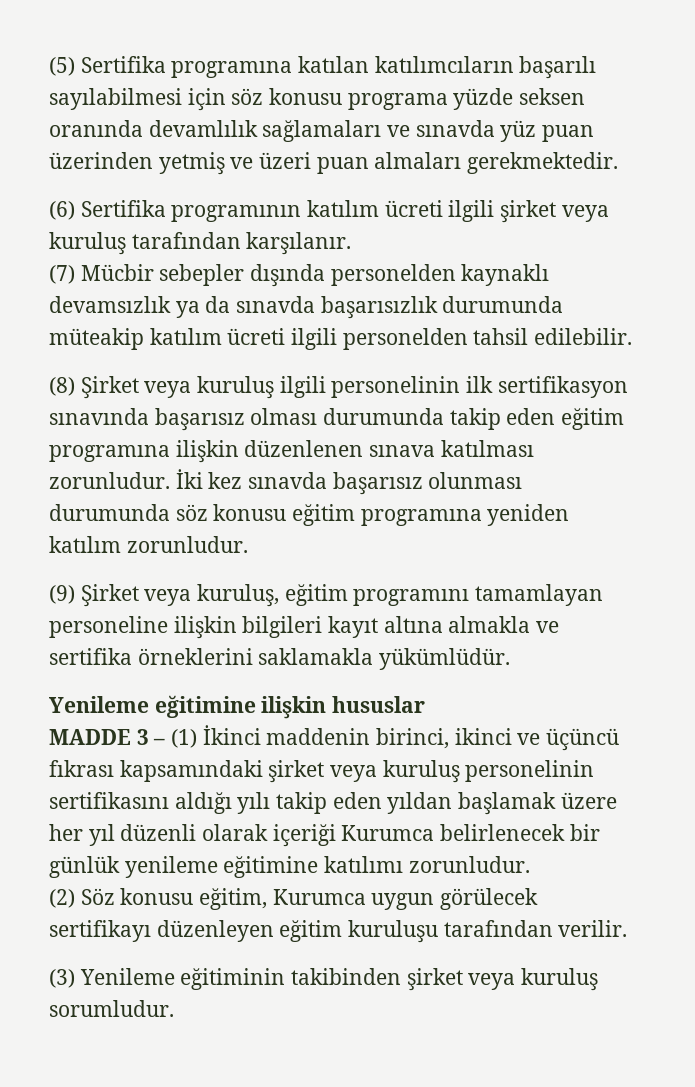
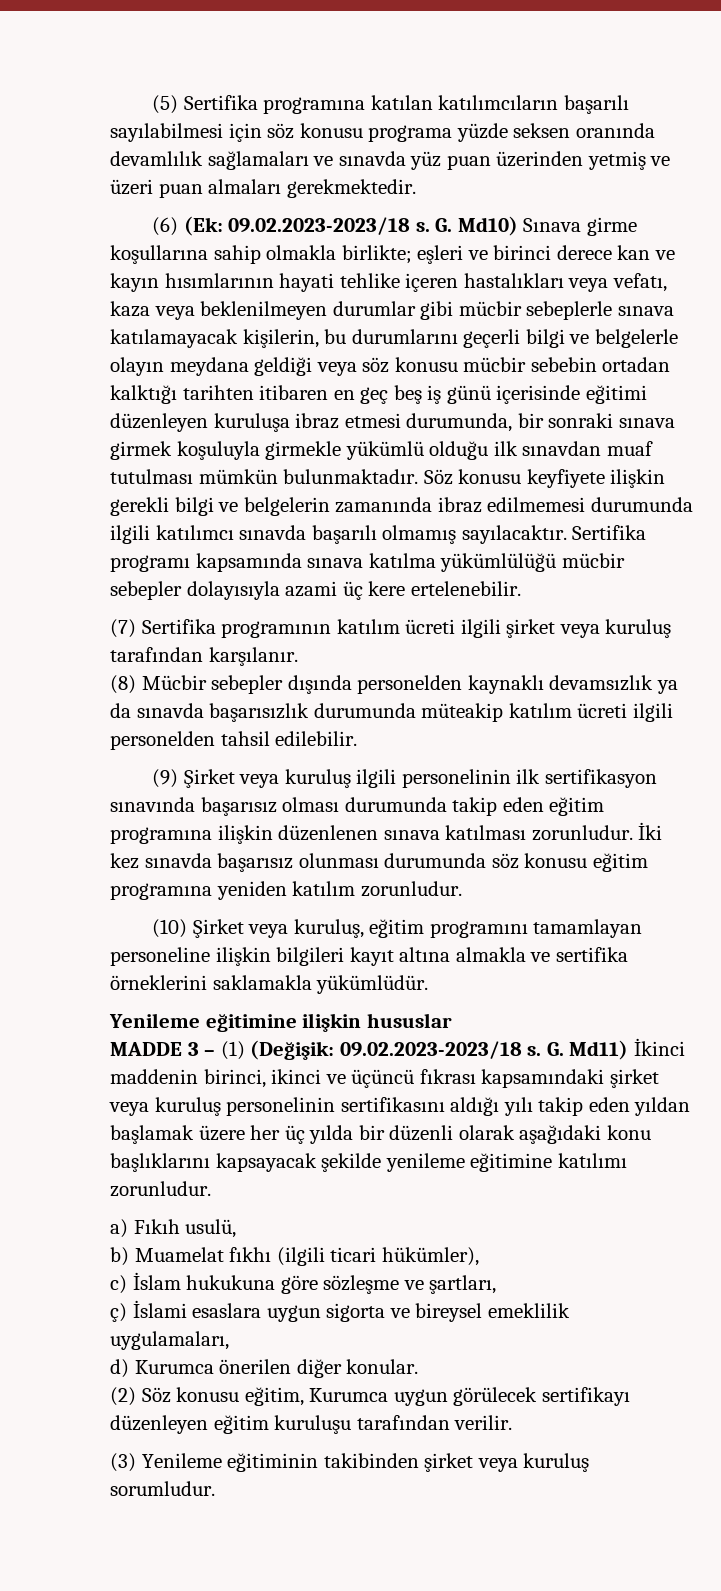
(75, 210) none -> [183,216,637,236] [110,245,675,264] [110,273,667,292] [110,301,674,320] [110,329,678,348] [110,357,671,376] [110,385,647,404] [110,413,675,432] [110,441,653,460] [110,469,666,488] [110,497,693,516] [110,525,647,544] [110,553,625,572] [110,581,521,600] [110,619,136,638] (Ek: 09.02.2023-2023/18 s. G. Md10) Sınava girme koşullarına sahip olmakla birlikte; eşleri ve birinci derece kan ve kayın hısımlarının hayati tehlike içeren hastalıkları veya vefatı, kaza veya beklenilmeyen durumlar gibi mücbir sebeplerle sınava katılamayacak kişilerin, bu durumlarını geçerli bilgi ve belgelerle olayın meydana geldiği veya söz konusu mücbir sebebin ortadan kalktığı tarihten itibaren en geç beş iş günü içerisinde eğitimi düzenleyen kuruluşa ibraz etmesi durumunda, bir sonraki sınava girmek koşuluyla girmekle yükümlü olduğu ilk sınavdan muaf tutulması mümkün bulunmaktadır. Söz konusu keyfiyete ilişkin gerekli bilgi ve belgelerin zamanında ibraz edilmemesi durumunda ilgili katılımcı sınavda başarılı olmamış sayılacaktır. Sertifika programı kapsamında sınava katılma yükümlülüğü mücbir sebepler dolayısıyla azami üç kere ertelenebilir. // (7)
[49,265,75,284] (7) -> [110,675,136,694] (8)
[49,377,75,396] (8) -> [151,769,178,788] (9)
[49,585,75,604] (9) -> [151,919,187,938] (10)
(198, 738) none -> [250,1040,629,1060] (Değişik: 09.02.2023-2023/18 s. G. Md11)
[88,824,600,847] [49,856,530,878] yıl düzenli olarak içeriği Kurumca belirlenecek bir günlük yenileme eğitimine katılımı zorunludur. -> [284,1125,651,1144] [110,1153,627,1172] [110,1181,211,1197] [110,1219,237,1238] [110,1247,479,1266] [110,1272,497,1294] [110,1300,570,1322] [110,1331,229,1350] [110,1359,419,1378] üç yılda bir düzenli olarak aşağıdaki konu başlıklarını kapsayacak şekilde yenileme eğitimine katılımı zorunludur. // a) Fıkıh usulü, // b) Muamelat fıkhı (ilgili ticari hükümler), // c) İslam hukukuna göre sözleşme ve şartları, // ç) İslami esaslara uygun sigorta ve bireysel emeklilik uygulamaları, // d) Kurumca önerilen diğer konular.

